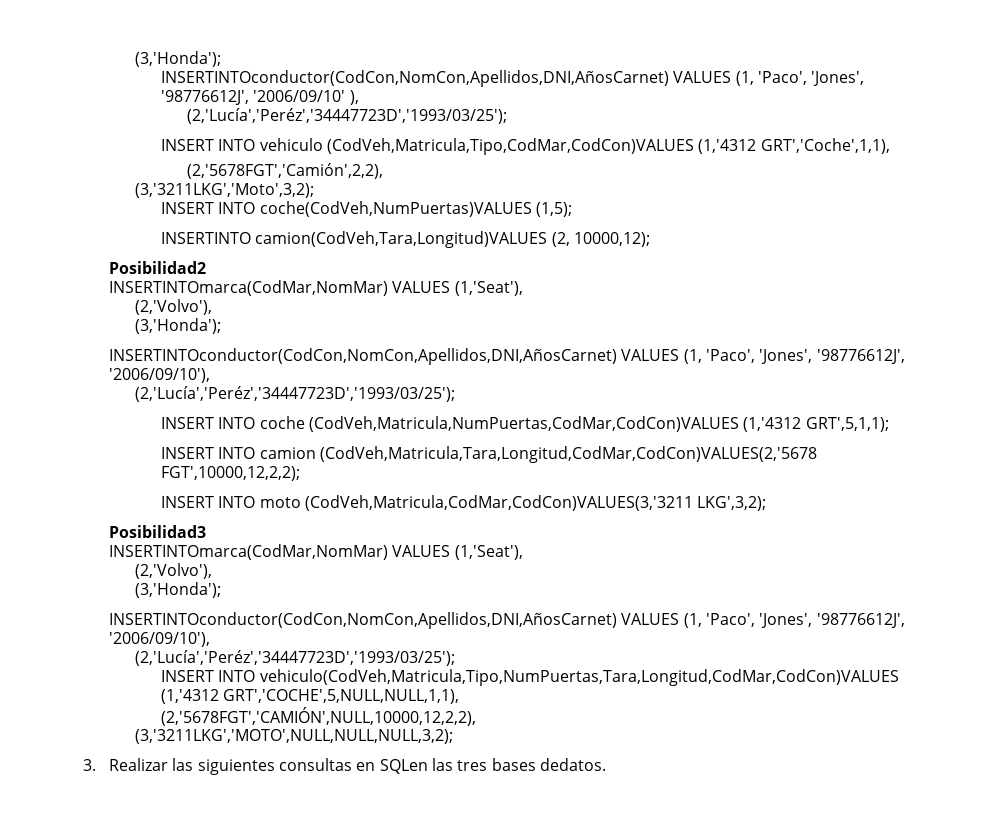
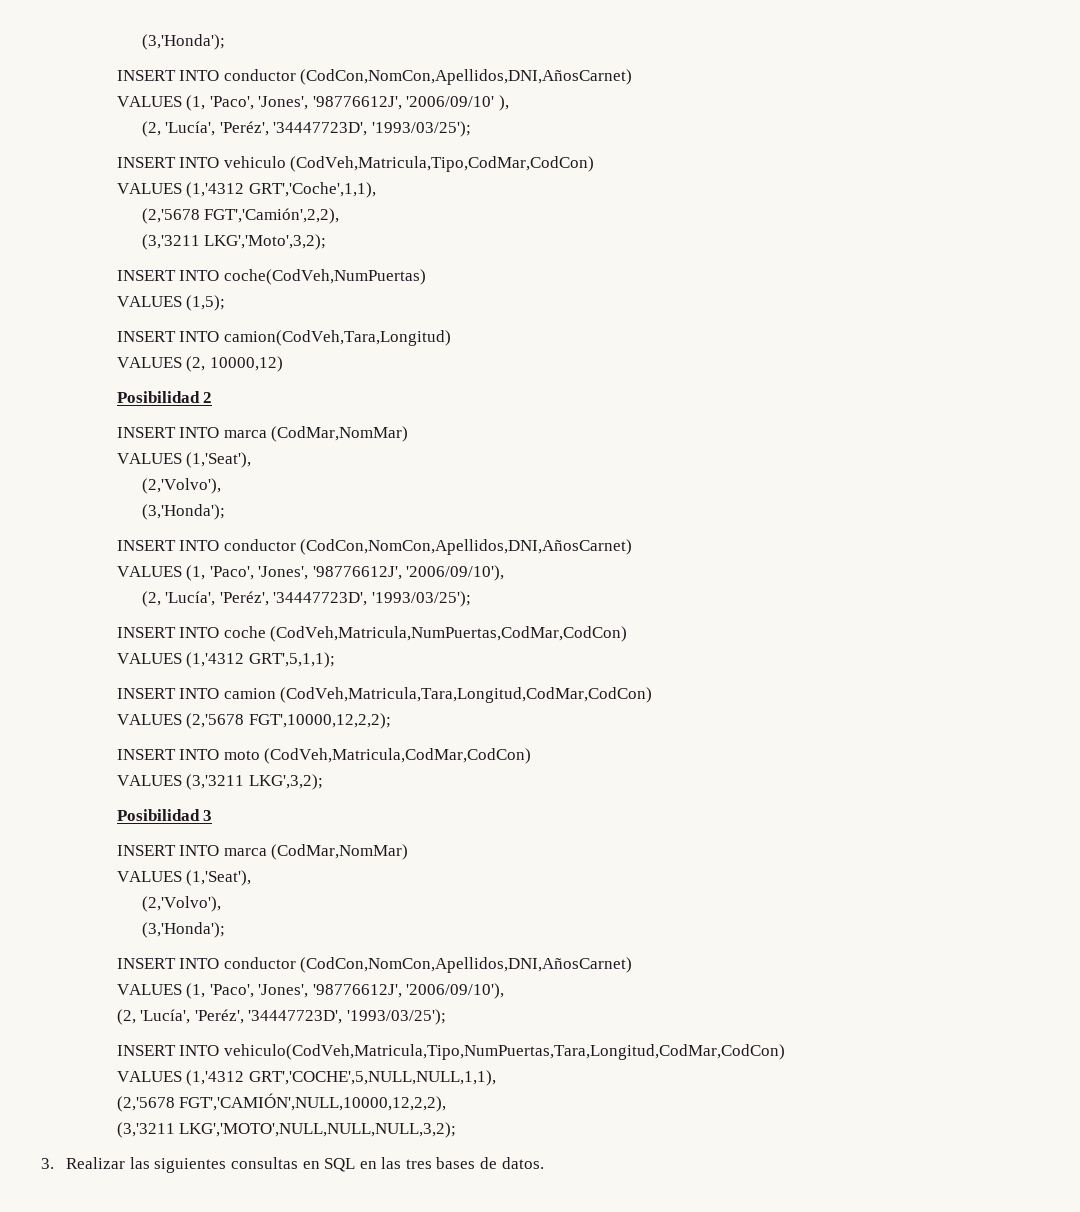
[135,51,222,67] [161,70,670,87] (3,'Honda'); // INSERTINTOconductor(CodCon,NomCon,Apellidos,DNI,AñosCarnet) -> [141,34,225,50] [116,69,633,85] (3,'Honda'); // INSERT INTO conductor (CodCon,NomCon,Apellidos,DNI,AñosCarnet) //
[187,108,508,124] (2,'Lucía','Peréz','34447723D','1993/03/25'); -> [141,121,472,137] (2, 'Lucía', 'Peréz', '34447723D', '1993/03/25');
[327,138,695,155] (CodVeh,Matricula,Tipo,CodMar,CodCon)VALUES -> [290,156,595,172] [116,183,182,194] (CodVeh,Matricula,Tipo,CodMar,CodCon) // VALUES
[187,163,384,179] [135,183,315,198] [161,201,532,217] (2,'5678FGT','Camión',2,2), // (3,'3211LKG','Moto',3,2); // INSERT INTO coche(CodVeh,NumPuertas)VALUES -> [141,208,340,224] [141,234,327,250] [116,269,426,285] [116,296,182,307] (2,'5678 FGT','Camión',2,2), // (3,'3211 LKG','Moto',3,2); // INSERT INTO coche(CodVeh,NumPuertas) // VALUES
[161,231,651,248] [109,261,207,274] [109,280,523,296] [135,299,213,315] [135,318,222,334] [109,348,905,365] [109,368,211,383] [135,386,456,402] INSERTINTO camion(CodVeh,Tara,Longitud)VALUES (2, 10000,12); // Posibilidad2 // INSERTINTOmarca(CodMar,NomMar) VALUES (1,'Seat'), // (2,'Volvo'), // (3,'Honda'); // INSERTINTOconductor(CodCon,NomCon,Apellidos,DNI,AñosCarnet) VALUES (1, 'Paco', 'Jones', '98776612J', '2006/09/10'), // (2,'Lucía','Peréz','34447723D','1993/03/25'); -> [116,330,451,346] [116,356,283,372] [116,391,213,403] [116,426,409,442] [116,452,252,468] [141,478,221,494] [141,504,225,520] [116,539,633,555] [116,565,505,581] [141,591,472,607] INSERT INTO camion(CodVeh,Tara,Longitud) // VALUES (2, 10000,12) // Posibilidad 2 // INSERT INTO marca (CodMar,NomMar) // VALUES (1,'Seat'), // (2,'Volvo'), // (3,'Honda'); // INSERT INTO conductor (CodCon,NomCon,Apellidos,DNI,AñosCarnet) // VALUES (1, 'Paco', 'Jones', '98776612J', '2006/09/10'), // (2, 'Lucía', 'Peréz', '34447723D', '1993/03/25');
[309,416,740,432] (CodVeh,Matricula,NumPuertas,CodMar,CodCon)VALUES -> [270,626,628,642] [116,653,182,664] (CodVeh,Matricula,NumPuertas,CodMar,CodCon) // VALUES
[320,446,818,463] (CodVeh,Matricula,Tara,Longitud,CodMar,CodCon)VALUES(2,'5678 -> [280,687,653,703] [116,713,245,729] (CodVeh,Matricula,Tara,Longitud,CodMar,CodCon) // VALUES (2,'5678
[305,495,767,511] [109,525,207,538] [109,544,523,560] [135,563,213,579] [135,582,222,598] [109,612,905,629] [109,632,211,647] [135,650,456,666] [161,669,899,686] (CodVeh,Matricula,CodMar,CodCon)VALUES(3,'3211 LKG',3,2); // Posibilidad3 // INSERTINTOmarca(CodMar,NomMar) VALUES (1,'Seat'), // (2,'Volvo'), // (3,'Honda'); // INSERTINTOconductor(CodCon,NomCon,Apellidos,DNI,AñosCarnet) VALUES (1, 'Paco', 'Jones', '98776612J', '2006/09/10'), // (2,'Lucía','Peréz','34447723D','1993/03/25'); // INSERT INTO vehiculo(CodVeh,Matricula,Tipo,NumPuertas,Tara,Longitud,CodMar,CodCon)VALUES -> [264,748,532,764] [116,774,323,790] [116,809,213,821] [116,844,409,860] [116,870,252,886] [141,896,221,912] [141,922,225,938] [116,957,633,973] [116,983,505,999] [116,1009,446,1025] [116,1044,785,1060] [116,1071,182,1082] (CodVeh,Matricula,CodMar,CodCon) // VALUES (3,'3211 LKG',3,2); // Posibilidad 3 // INSERT INTO marca (CodMar,NomMar) // VALUES (1,'Seat'), // (2,'Volvo'), // (3,'Honda'); // INSERT INTO conductor (CodCon,NomCon,Apellidos,DNI,AñosCarnet) // VALUES (1, 'Paco', 'Jones', '98776612J', '2006/09/10'), // (2, 'Lucía', 'Peréz', '34447723D', '1993/03/25'); // INSERT INTO vehiculo(CodVeh,Matricula,Tipo,NumPuertas,Tara,Longitud,CodMar,CodCon) // VALUES
[161,707,477,726] [135,729,454,744] (2,'5678FGT','CAMIÓN',NULL,10000,12,2,2), // (3,'3211LKG','MOTO',NULL,NULL,NULL,3,2); -> [116,1093,447,1112] [116,1122,457,1138] (2,'5678 FGT','CAMIÓN',NULL,10000,12,2,2), // (3,'3211 LKG','MOTO',NULL,NULL,NULL,3,2);
[379,759,428,774] SQLen -> [324,1158,377,1172] SQL en
[539,758,606,771] dedatos. -> [480,1157,544,1169] de datos.

